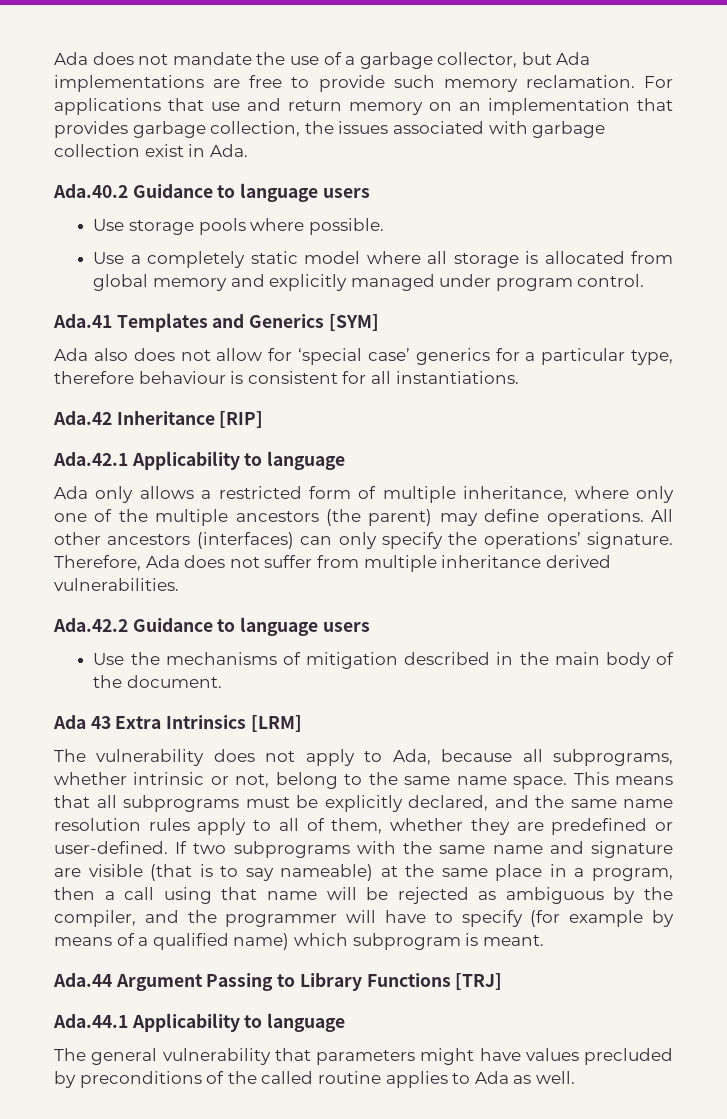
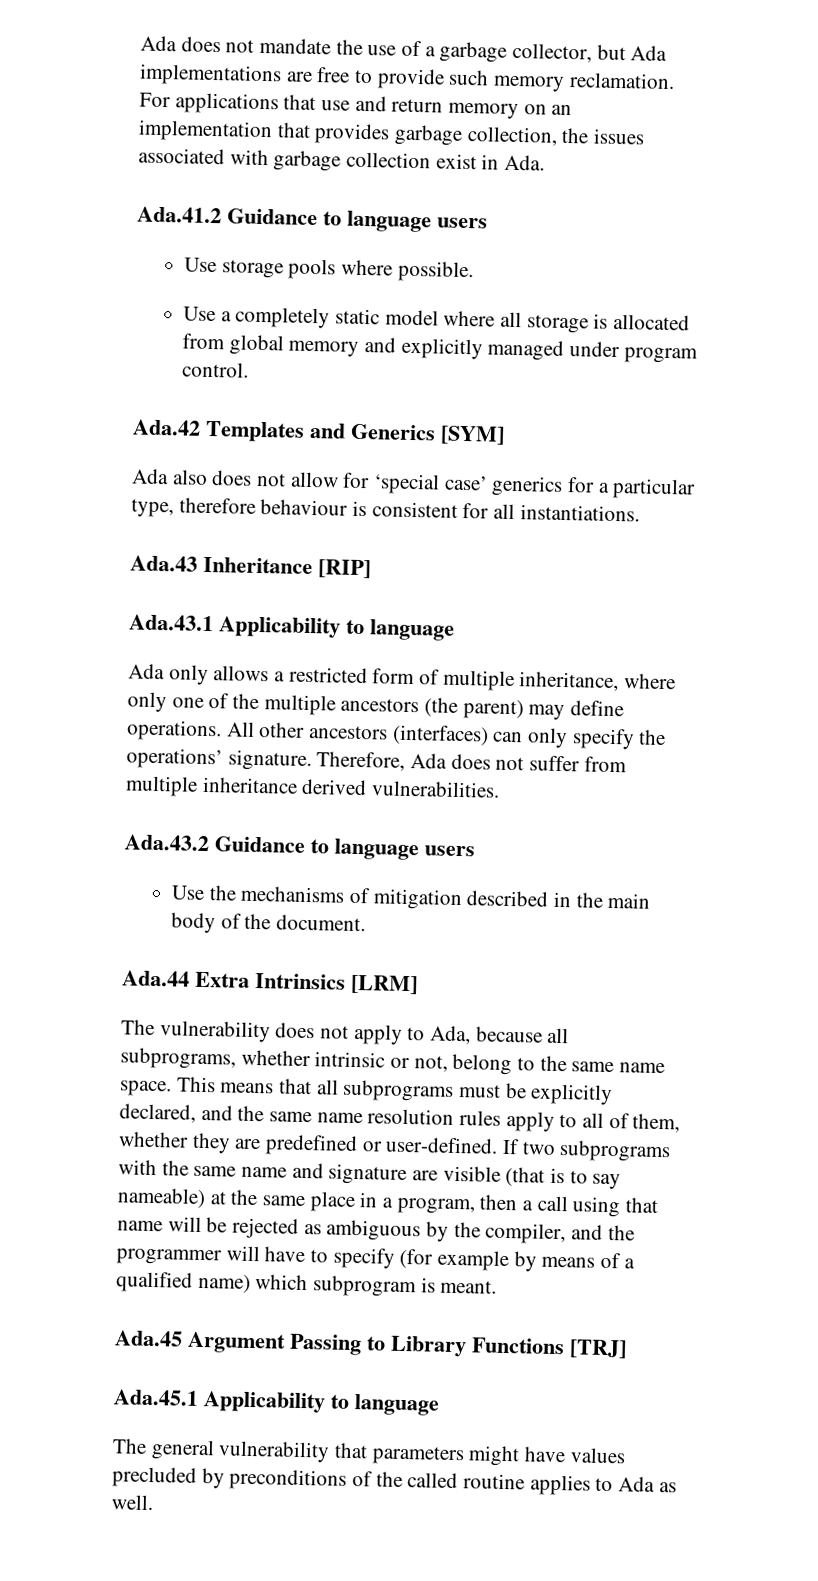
[53,184,128,198] Ada.40.2 -> [137,206,222,224] Ada.41.2
[53,314,112,328] Ada.41 -> [132,419,201,436] Ada.42
[53,411,112,425] Ada.42 -> [130,555,198,572] Ada.43
[53,452,128,466] Ada.42.1 -> [129,614,214,632] Ada.43.1
[53,618,128,632] Ada.42.2 -> [124,834,210,852] Ada.43.2
[53,715,111,729] Ada 43 -> [122,970,190,987] Ada.44
[53,973,112,987] Ada.44 -> [115,1330,183,1347] Ada.45
[53,1014,128,1028] Ada.44.1 -> [113,1389,199,1406] Ada.45.1

